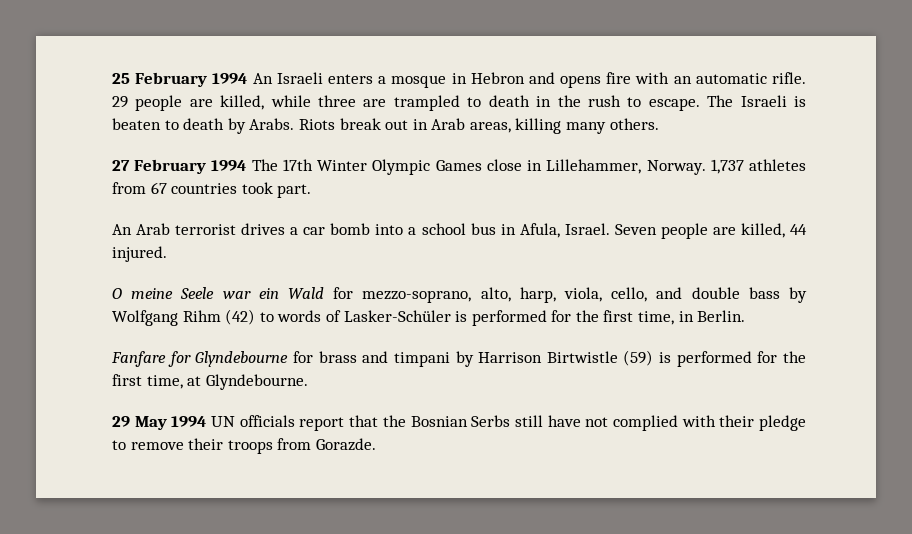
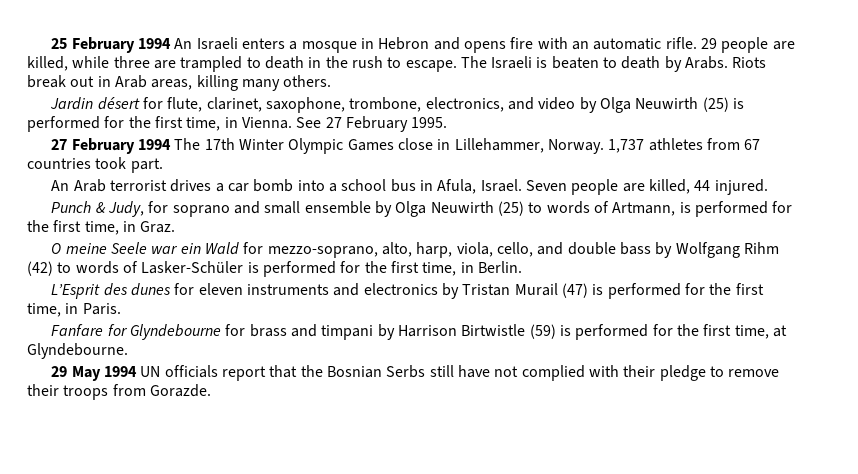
(659, 124) none -> [50,97,744,113] [27,116,448,132] // Jardin désert for flute, clarinet, saxophone, trombone, electronics, and video by Olga Neuwirth (25) is performed for the first time, in Vienna. See 27 February 1995.
(167, 254) none -> [51,201,793,217] [27,220,176,235] // Punch & Judy, for soprano and small ensemble by Olga Neuwirth (25) to words of Artmann, is performed for the first time, in Graz.
(746, 316) none -> [51,283,764,299] [27,303,121,317] // L’Esprit des dunes for eleven instruments and electronics by Tristan Murail (47) is performed for the first time, in Paris.

